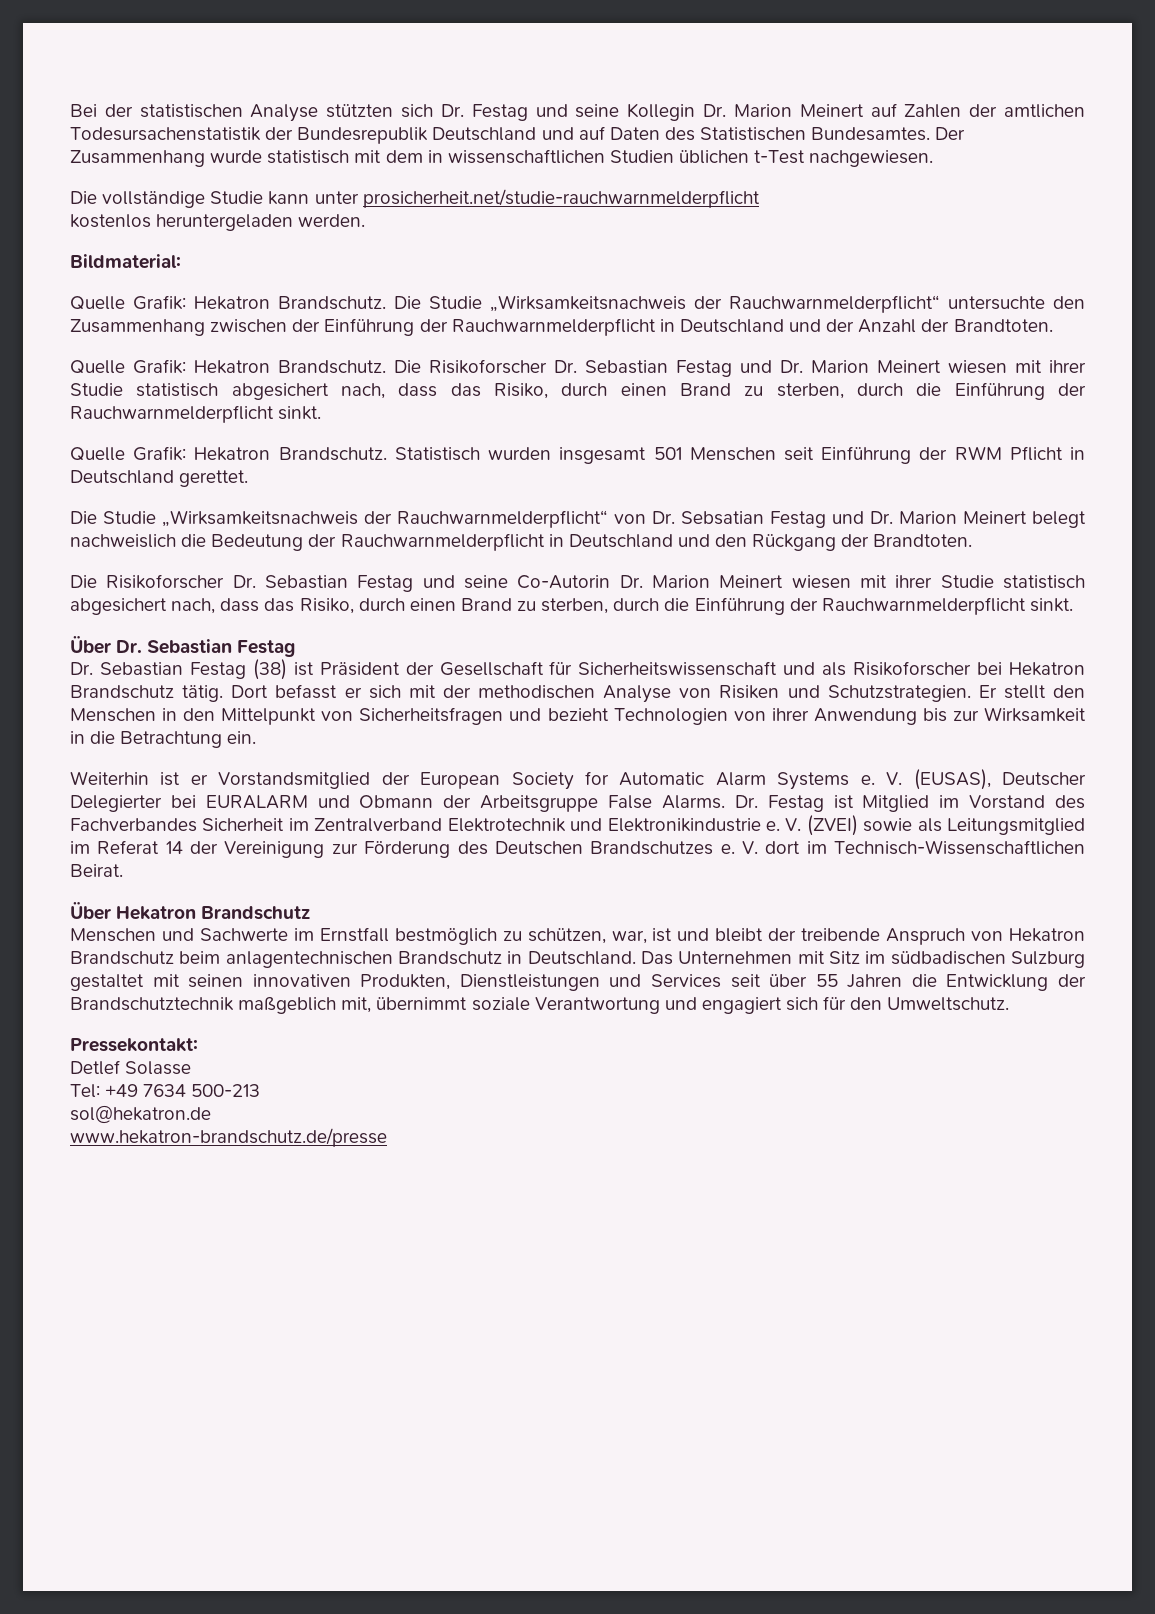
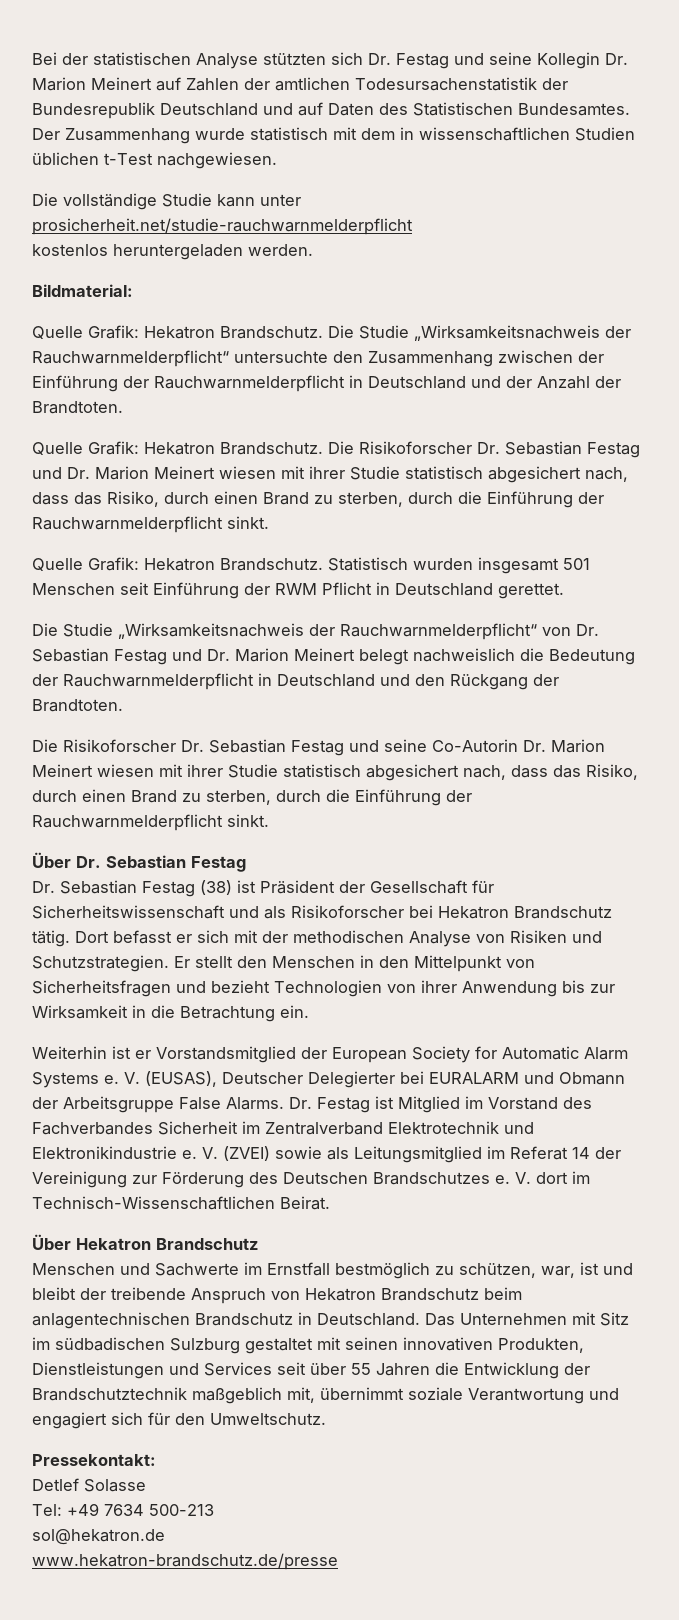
[681,511,764,525] Sebsatian -> [32,648,109,662] Sebastian

